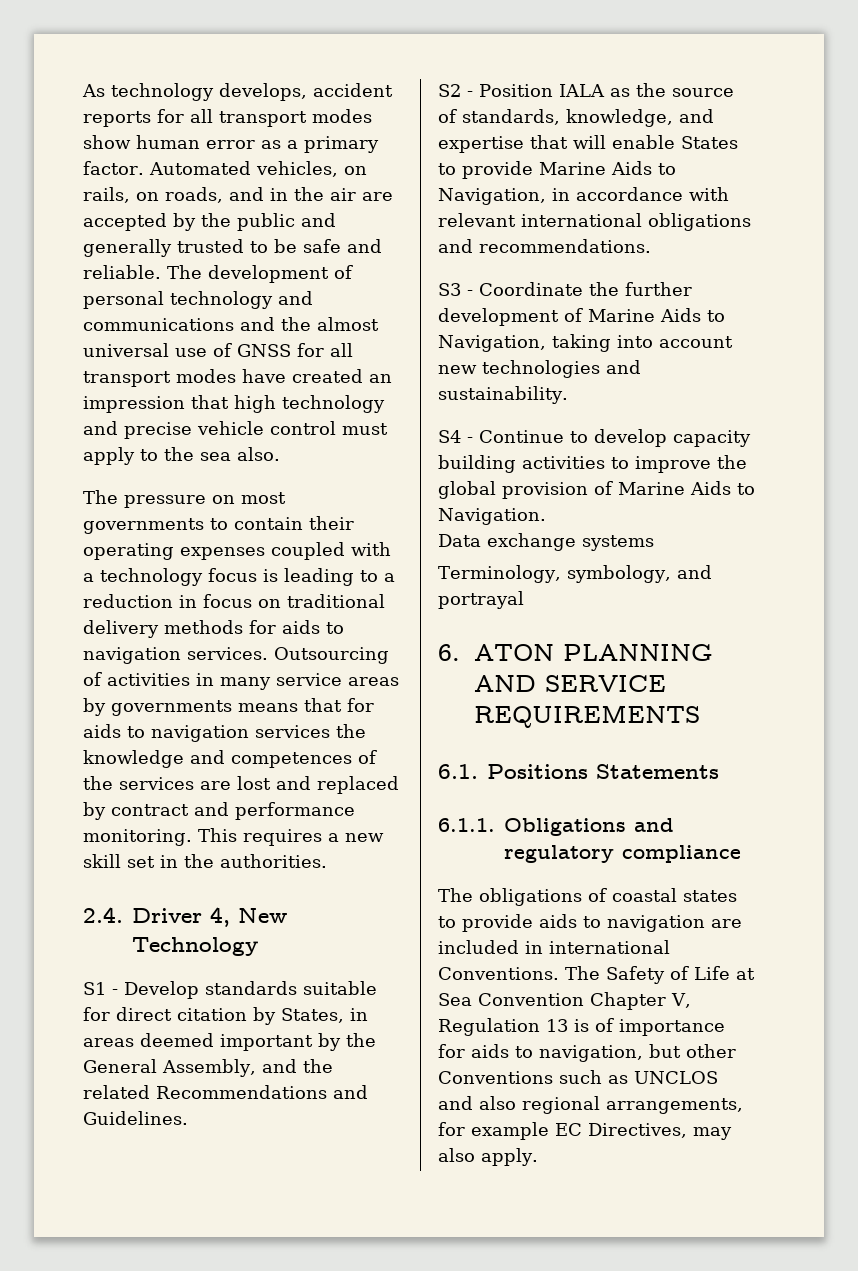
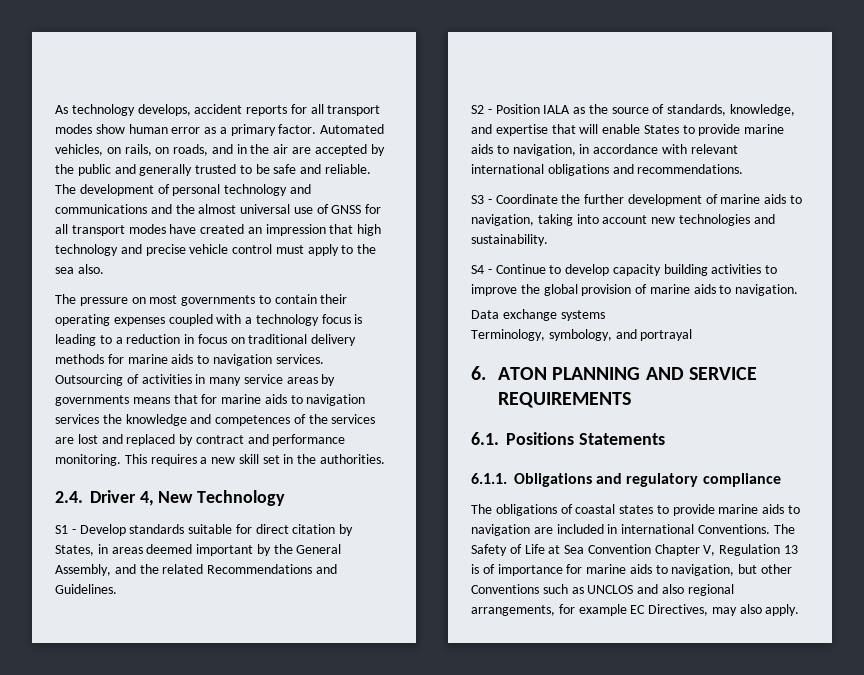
(276, 627) none -> [127,354,168,364] marine
(374, 705) none -> [221,394,262,404] marine
[539,161,676,175] [438,188,546,205] Marine Aids to Navigation, -> [744,124,785,134] [471,144,576,156] marine aids to navigation,
[588,308,725,322] [438,335,546,352] Marine Aids to Navigation, -> [720,194,803,204] [471,214,534,226] marine aids to navigation,
[618,481,755,495] [438,508,546,525] Marine Aids to Navigation. -> [649,284,799,296] marine aids to navigation.
(533, 923) none -> [718,504,759,514] marine
(465, 1051) none -> [586,564,627,574] marine

